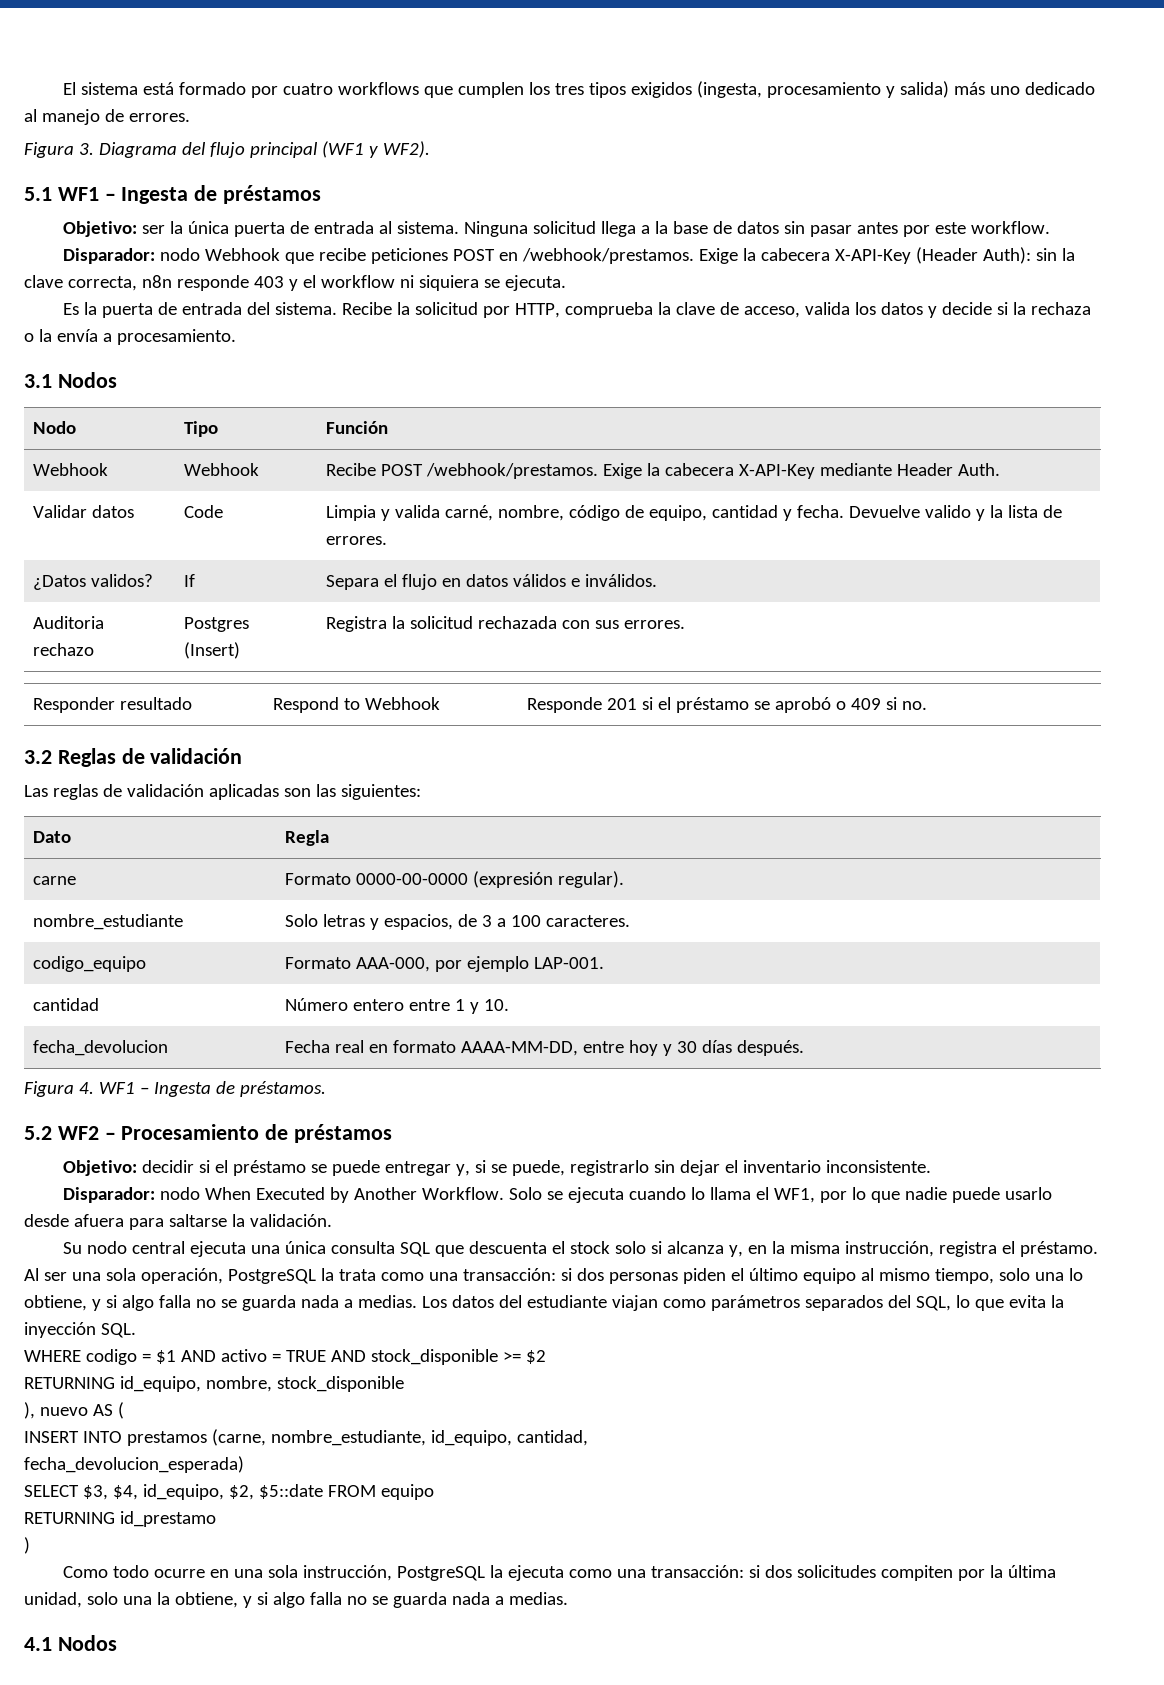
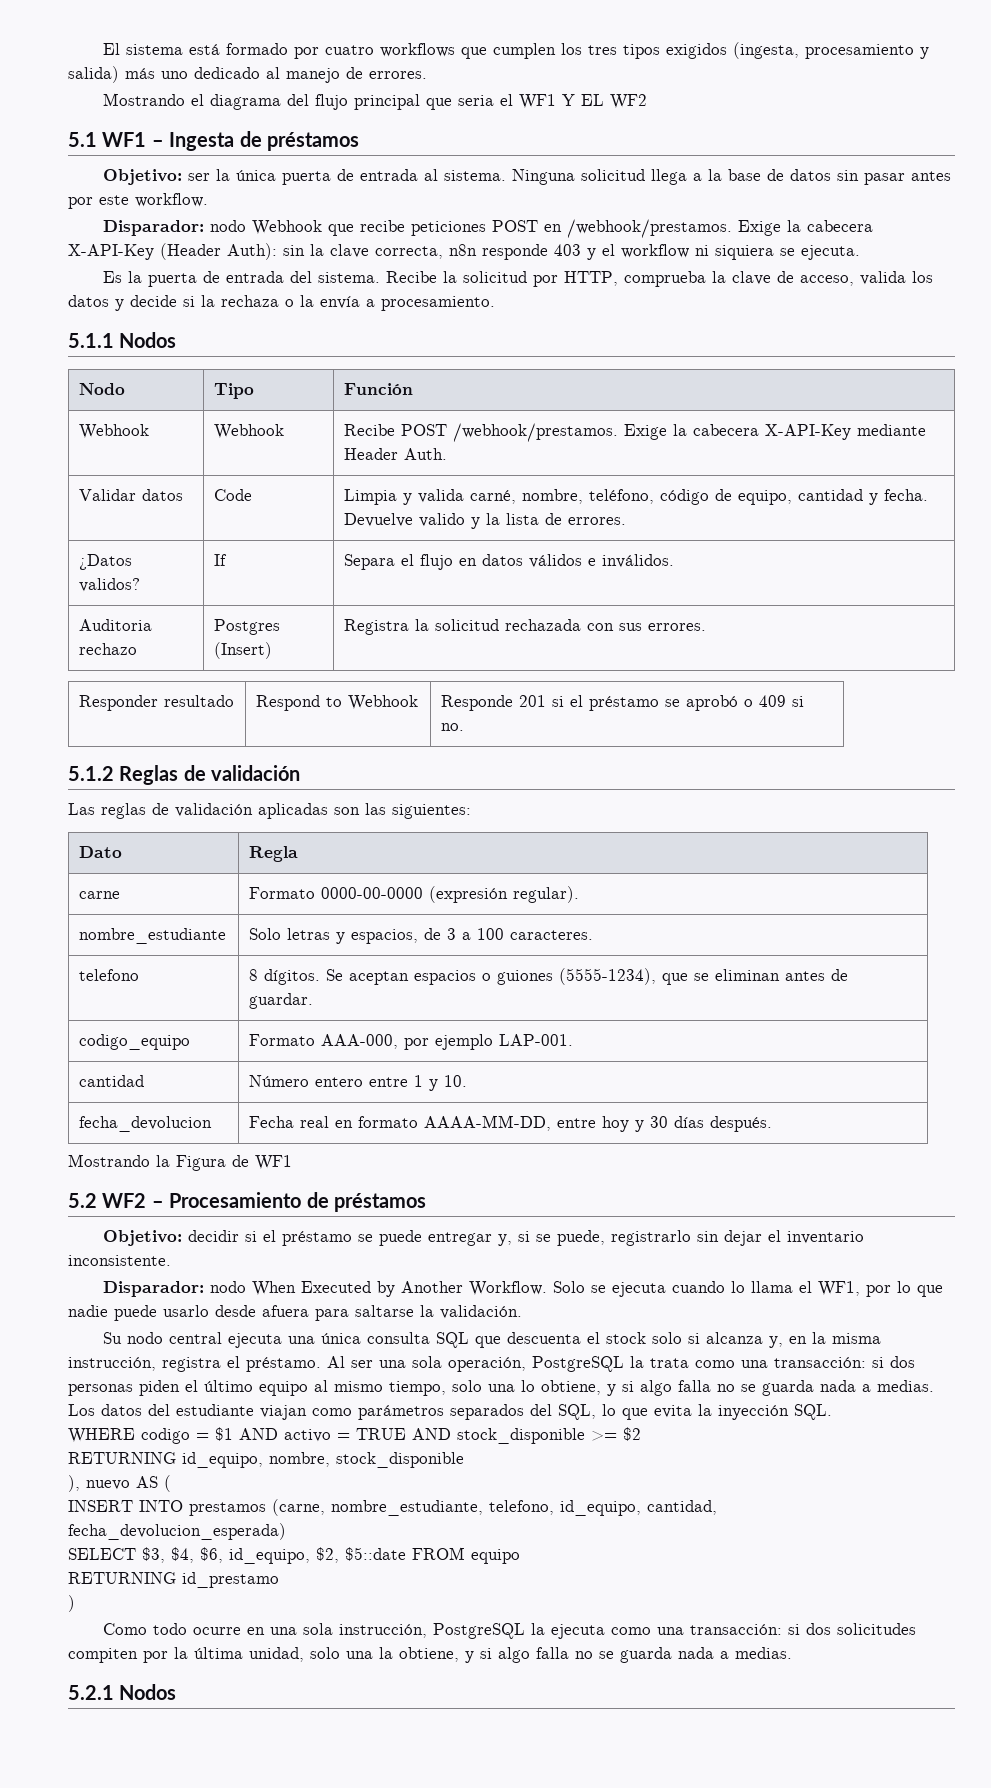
[24,141,430,158] Figura 3. Diagrama del flujo principal (WF1 y WF2). -> [103,93,648,110] Mostrando el diagrama del flujo principal que seria el WF1 Y EL WF2
[24,374,52,388] 3.1 -> [68,333,114,348] 5.1.1
(565, 513) none -> [589,489,655,504] teléfono,
[24,750,52,764] 3.2 -> [68,766,114,781] 5.1.2
(631, 921) none -> [79,969,140,981] [249,968,849,985] [249,993,314,1009] // telefono | 8 dígitos. Se aceptan espacios o guiones (5555-1234), que se eliminan antes de guardar.
[24,1081,326,1097] Figura 4. WF1 – Ingesta de préstamos. -> [68,1154,292,1171] Mostrando la Figura de WF1
(426, 1438) none -> [489,1500,554,1515] telefono,
(138, 1492) none -> [200,1547,223,1563] $6,
[24,1637,52,1651] 4.1 -> [68,1685,114,1700] 5.2.1

